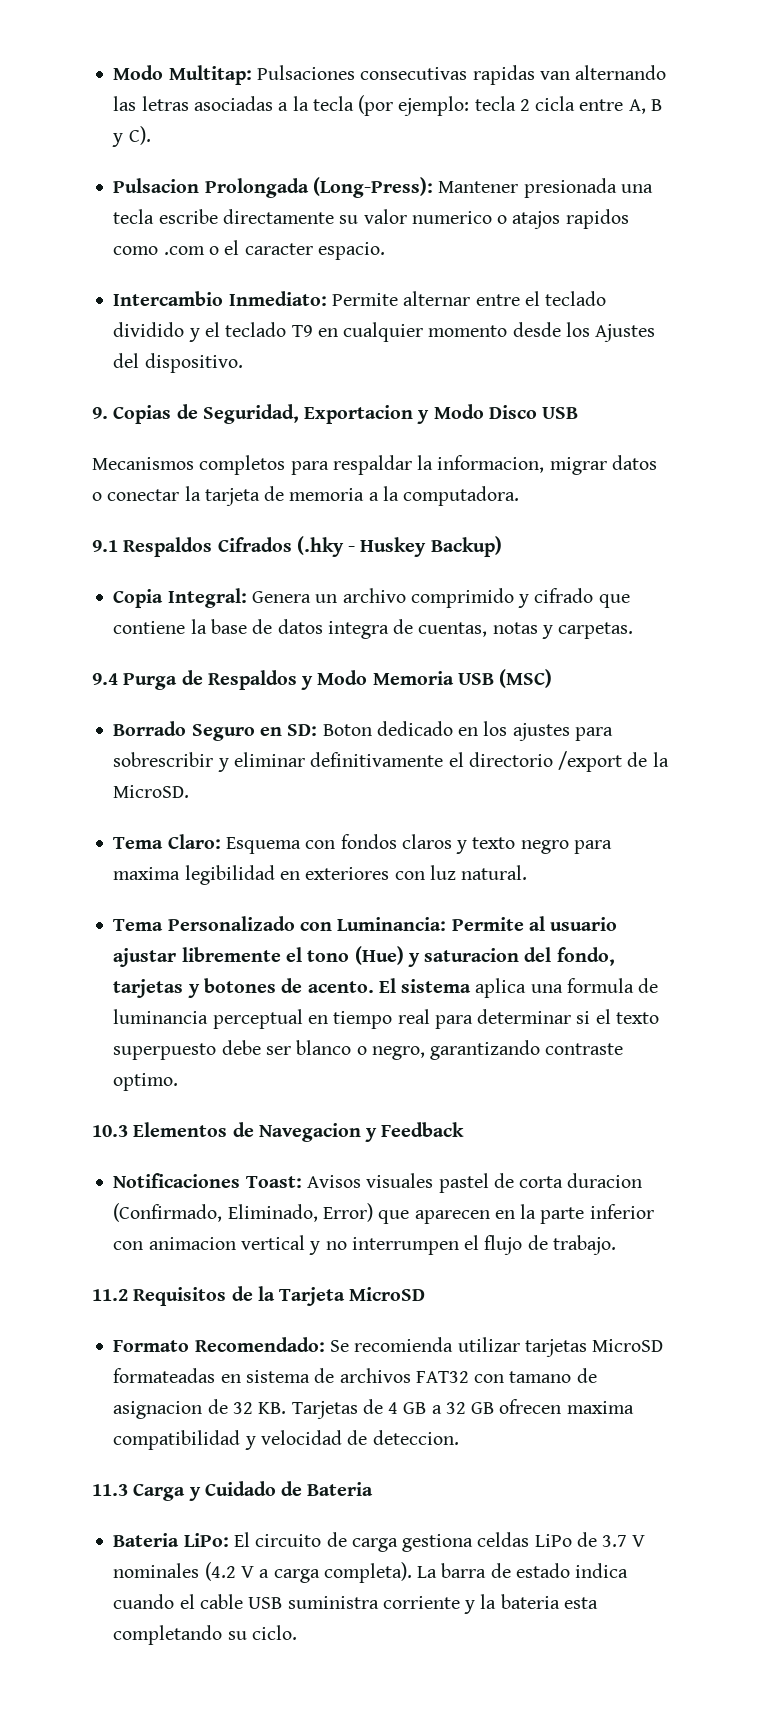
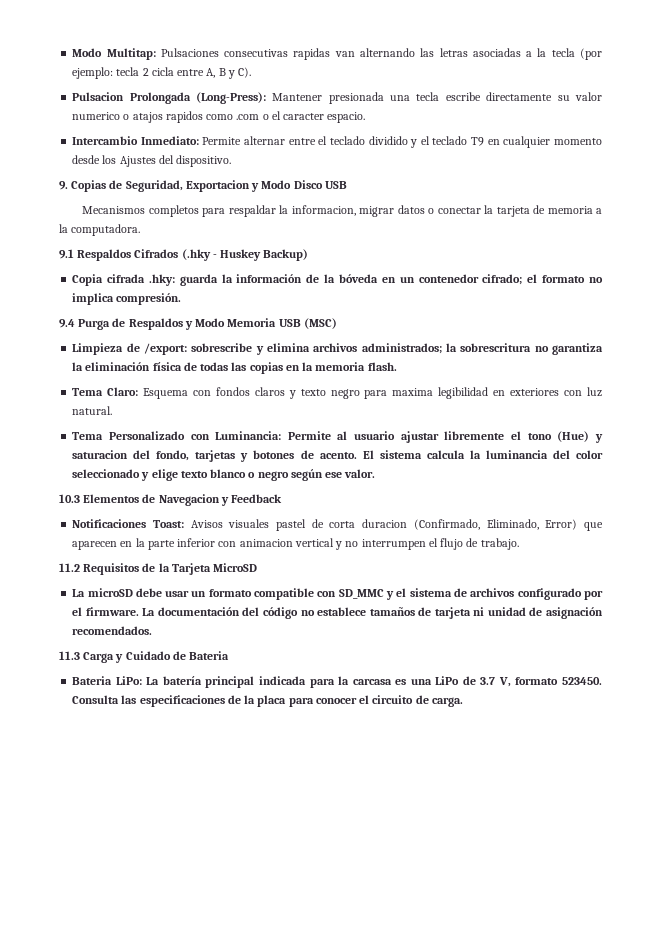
[167,588,630,608] [113,619,634,639] Integral: Genera un archivo comprimido y cifrado que contiene la base de datos integra de cuentas, notas y carpetas. -> [107,274,604,286] [72,293,182,305] cifrada .hky: guarda la información de la bóveda en un contenedor cifrado; el formato no implica compresión.
[113,721,613,741] [113,751,669,772] [113,785,190,798] Borrado Seguro en SD: Boton dedicado en los ajustes para sobrescribir y eliminar definitivamente el directorio /export de la MicroSD. -> [72,343,603,355] [72,362,397,374] Limpieza de /export: sobrescribe y elimina archivos administrados; la sobrescritura no garantiza la eliminación física de todas las copias en la memoria flash.
[475,978,659,998] [113,1009,659,1029] [113,1040,624,1060] [113,1073,179,1091] aplica una formula de luminancia perceptual en tiempo real para determinar si el texto superpuesto debe ser blanco o negro, garantizando contraste optimo. -> [426,450,604,459] [72,469,376,481] calcula la luminancia del color seleccionado y elige texto blanco o negro según ese valor.
[113,1337,664,1357] [113,1368,597,1383] [113,1399,634,1419] [113,1430,459,1450] Formato Recomendado: Se recomienda utilizar tarjetas MicroSD formateadas en sistema de archivos FAT32 con tamano de asignacion de 32 KB. Tarjetas de 4 GB a 32 GB ofrecen maxima compatibilidad y velocidad de deteccion. -> [72,588,603,600] [72,607,604,619] [72,626,153,635] La microSD debe usar un formato compatible con SD_MMC y el sistema de archivos configurado por el firmware. La documentación del código no establece tamaños de tarjeta ni unidad de asignación recomendados.
[233,1532,646,1552] [113,1562,629,1583] [113,1594,598,1614] [113,1625,297,1645] El circuito de carga gestiona celdas LiPo de 3.7 V nominales (4.2 V a carga completa). La barra de estado indica cuando el cable USB suministra corriente y la bateria esta completando su ciclo. -> [146,676,602,688] [72,695,463,707] La batería principal indicada para la carcasa es una LiPo de 3.7 V, formato 523450. Consulta las especificaciones de la placa para conocer el circuito de carga.

